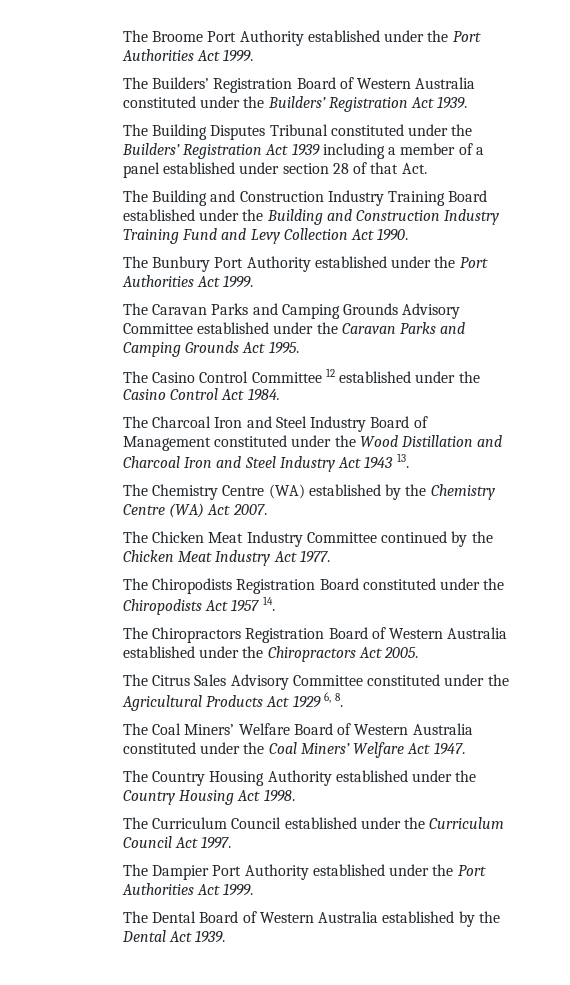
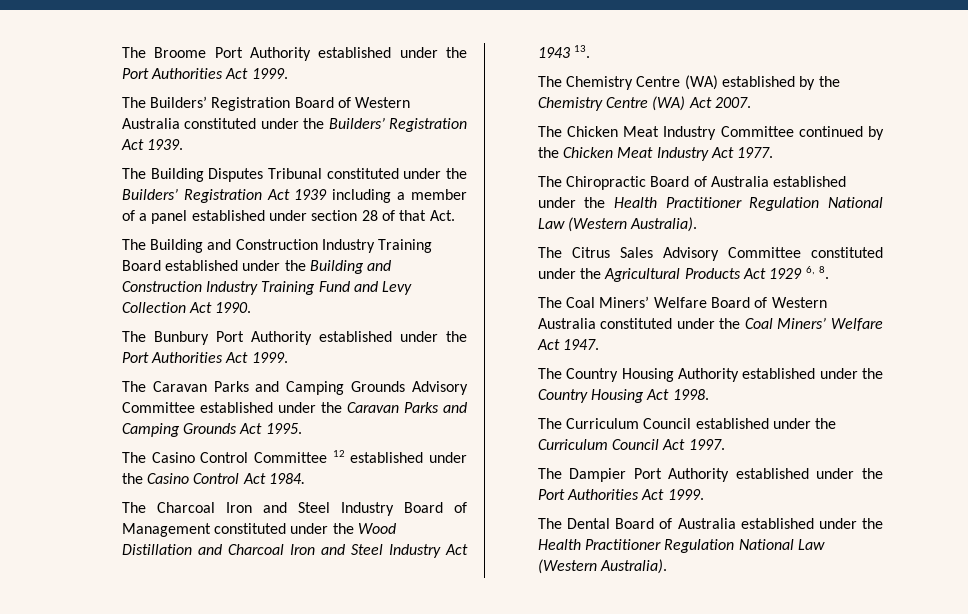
[151,578,505,594] [122,596,275,615] [122,627,508,643] [122,646,419,662] Chiropodists Registration Board constituted under the Chiropodists Act 1957 14. // The Chiropractors Registration Board of Western Australia established under the Chiropractors Act 2005. -> [566,176,847,190] [537,197,883,211] [537,217,698,232] Chiropractic Board of Australia established under the Health Practitioner Regulation National Law (Western Australia).
[259,911,501,927] [121,930,226,943] Western Australia established by the Dental Act 1939. -> [677,518,883,529] [537,539,826,553] [537,559,668,574] Australia established under the Health Practitioner Regulation National Law (Western Australia).

